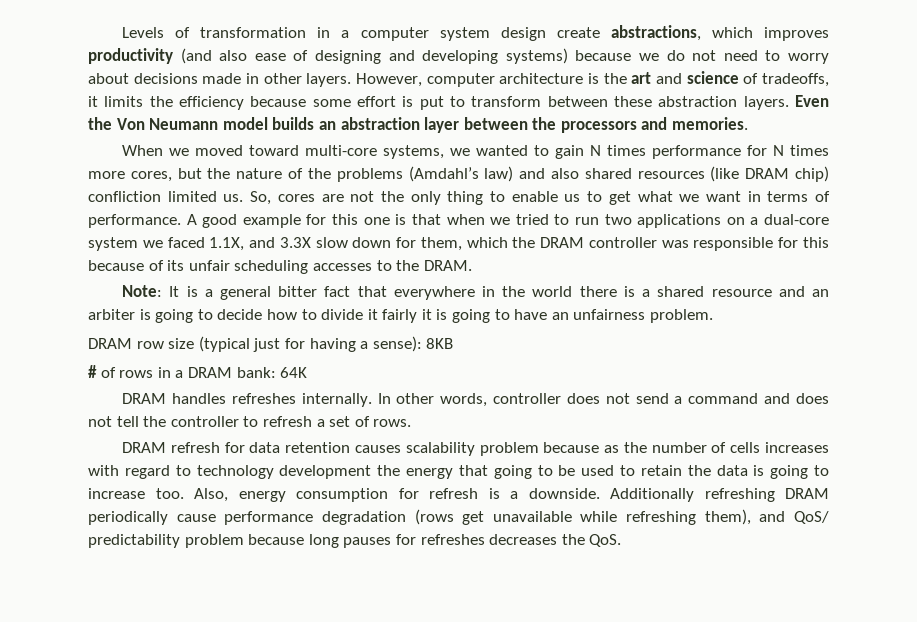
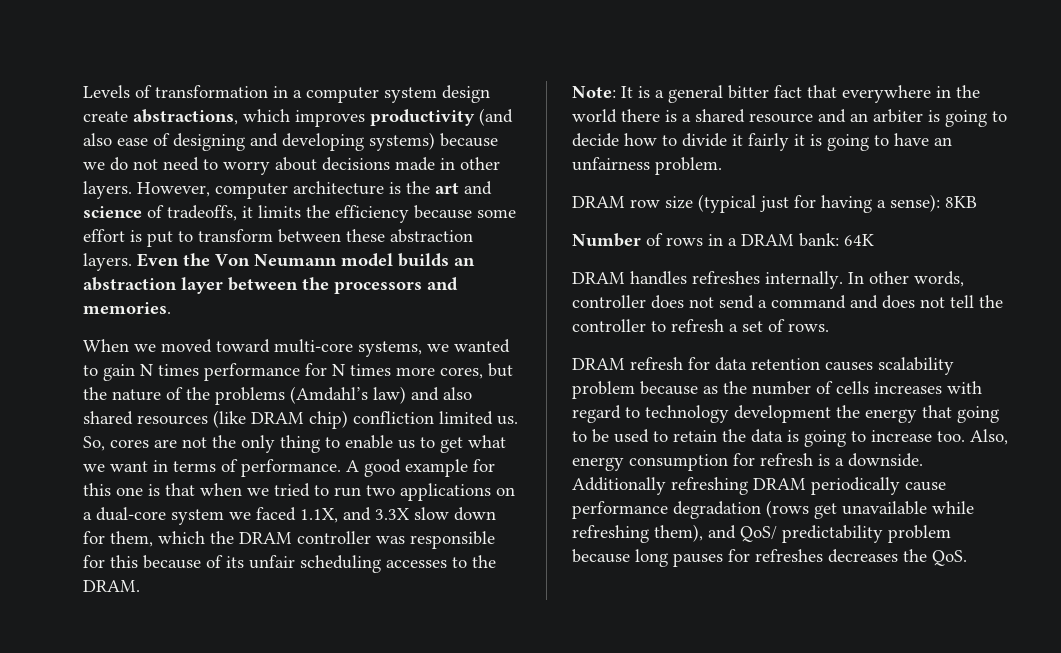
[88,365,97,378] # -> [572,233,641,247] Number

